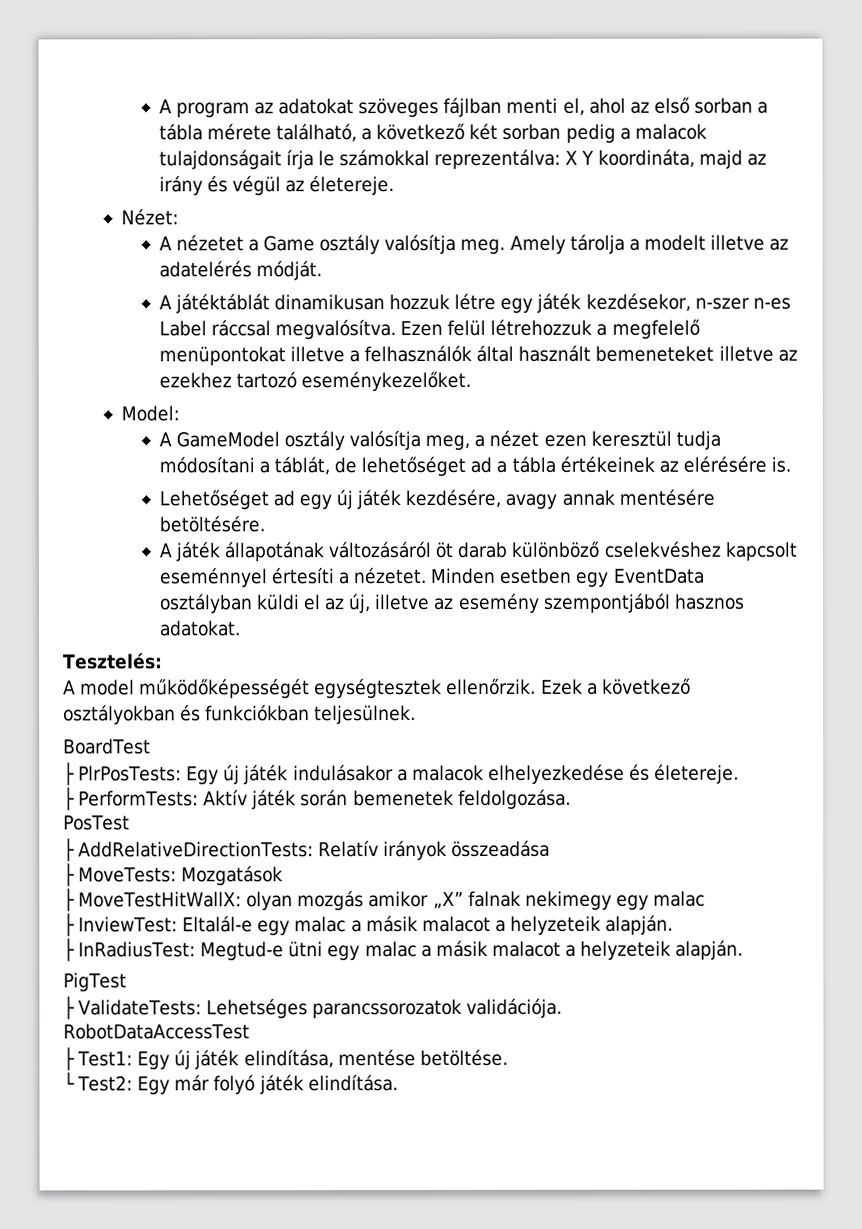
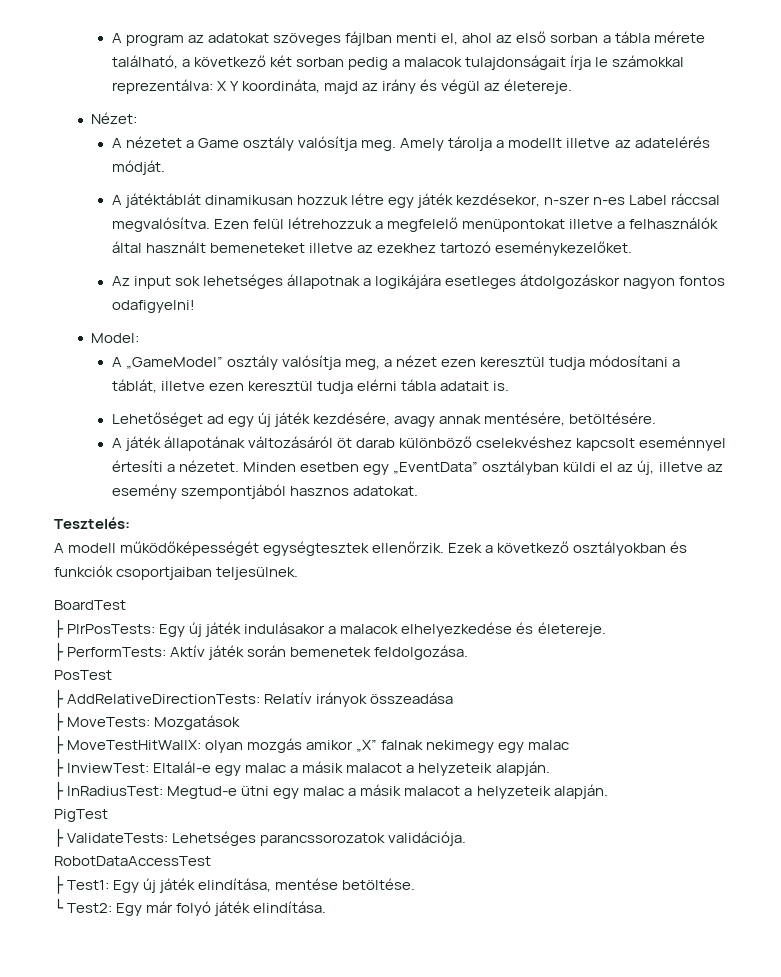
[643,234,706,251] modelt -> [508,138,563,148] modellt
(471, 381) none -> [111,274,726,289] [111,300,195,313] // Az input sok lehetséges állapotnak a logikájára esetleges átdolgozáskor nagyon fontos odafigyelni!
[175,431,280,448] GameModel -> [125,356,223,369] „GameModel”
[334,455,767,477] de lehetőséget ad a tábla értékeinek az elérésére -> [160,379,490,394] illetve ezen keresztül tudja elérni tábla adatait
[618,488,715,506] mentésére -> [484,412,566,426] mentésére,
[612,568,704,584] EventData -> [393,461,479,474] „EventData”
[80,679,136,696] model -> [68,543,117,553] modell
[205,704,311,722] funkciókban -> [54,565,213,580] funkciók csoportjaiban

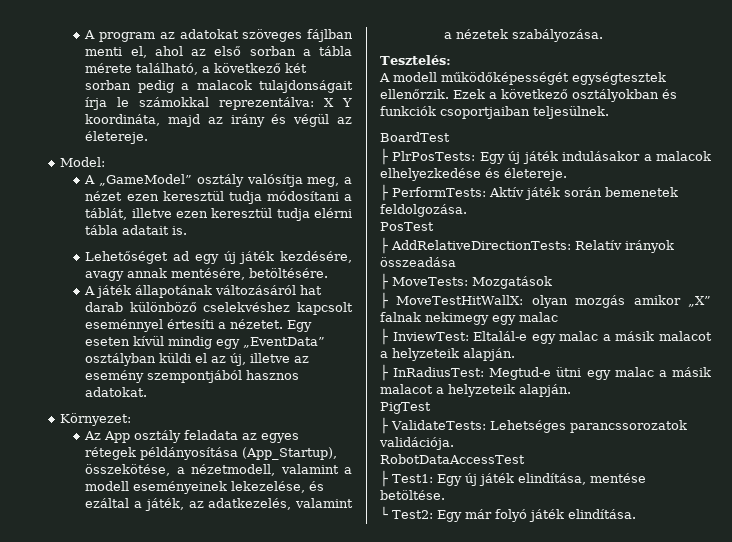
[91,112,138,124] [111,136,710,151] [111,160,165,175] [111,193,721,208] [111,217,719,232] [111,241,633,256] [111,274,726,289] [111,300,195,313] // Nézet: // A nézetet a Game osztály valósítja meg. Amely tárolja a modellt illetve az adatelérés módját. // A játéktáblát dinamikusan hozzuk létre egy játék kezdésekor, n-szer n-es Label ráccsal megvalósítva. Ezen felül létrehozzuk a megfelelő menüpontokat illetve a felhasználók által használt bemeneteket illetve az ezekhez tartozó eseménykezelőket. // Az input sok lehetséges állapotnak a logikájára esetleges átdolgozáskor nagyon fontos odafigyelni! -> (149, 137) none
[337,438,353,448] öt -> [300,285,323,295] hat
[243,462,360,472] Minden esetben -> [287,320,313,332] [85,336,213,349] Egy eseten kívül mindig
(419, 491) none -> [60,413,132,426] [84,430,300,443] [85,447,338,460] [85,464,352,476] [85,481,325,494] [85,498,353,511] [444,29,604,42] // Környezet: // Az App osztály feladata az egyes rétegek példányosítása (App_Startup), összekötése, a nézetmodell, valamint a modell eseményeinek lekezelése, és ezáltal a játék, az adatkezelés, valamint a nézetek szabályozása.

